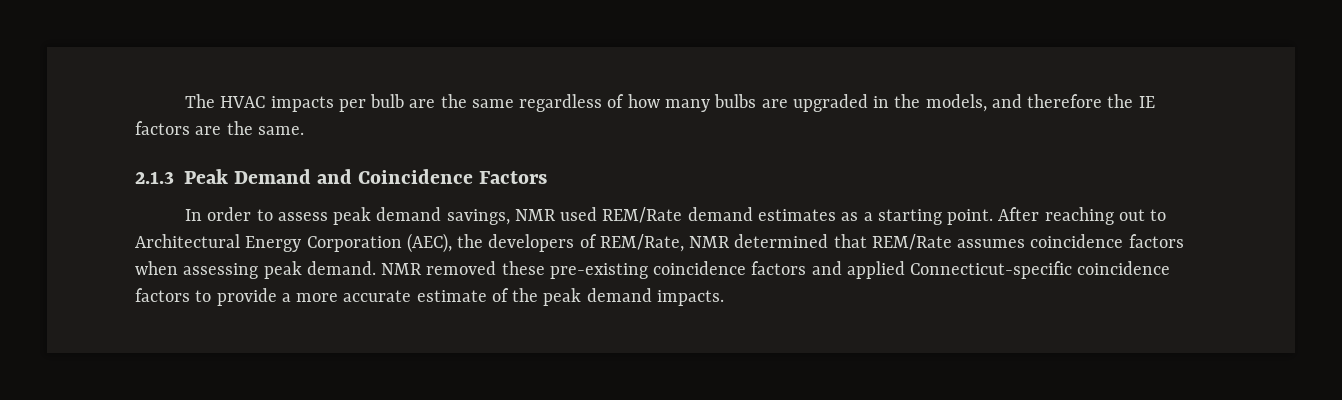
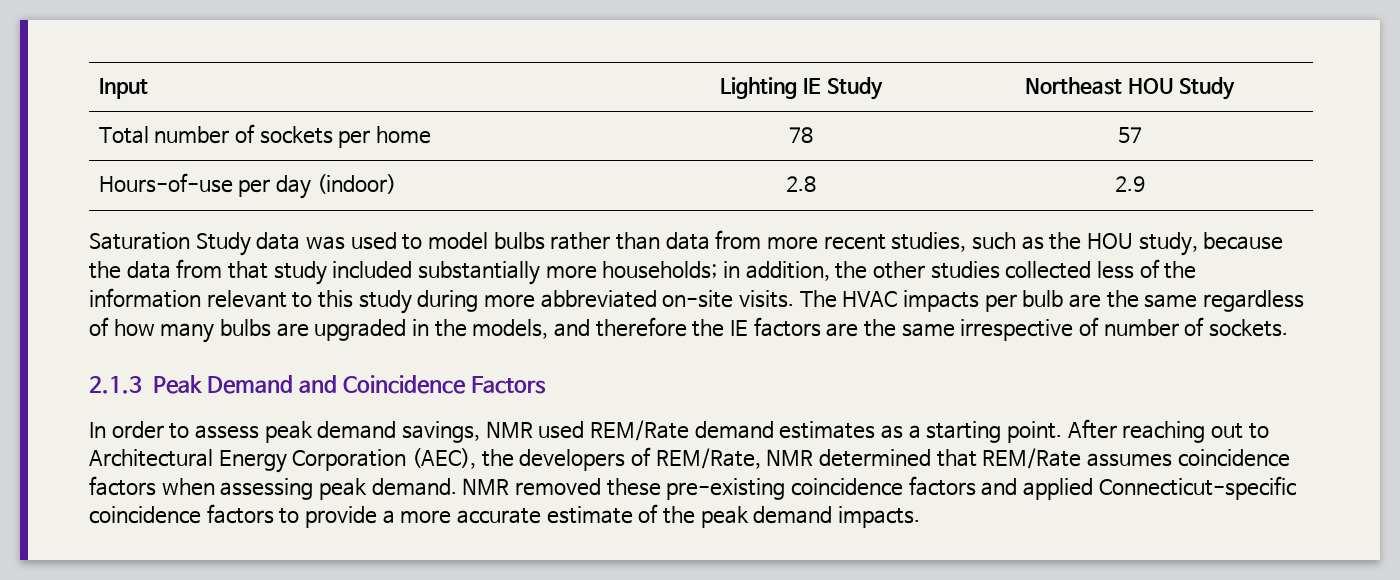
(185, 101) none -> [98,78,148,99] [720,77,883,100] [1024,77,1236,100] [98,124,432,148] [789,127,813,143] [1117,127,1142,143] [98,173,396,199] [786,176,816,192] [1114,176,1145,192] [89,230,1284,256] [89,259,1197,285] [89,288,794,314] Input | Lighting IE Study | Northeast HOU Study // Total number of sockets per home | 78 | 57 // Hours-of-use per day (indoor) | 2.8 | 2.9 // Saturation Study data was used to model bulbs rather than data from more recent studies, such as the HOU study, because the data from that study included substantially more households; in addition, the other studies collected less of the information relevant to this study during more abbreviated on-site visits.
[257,126,304,135] same. -> [901,317,1288,341] same irrespective of number of sockets.

